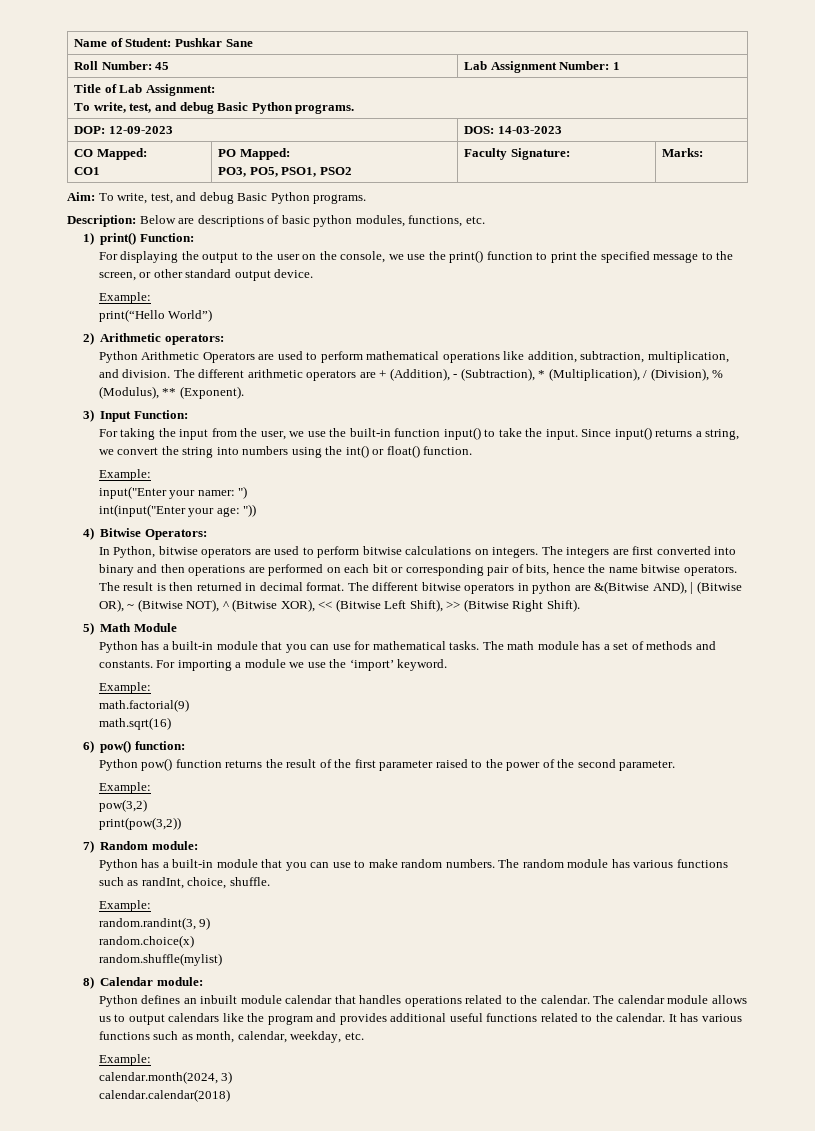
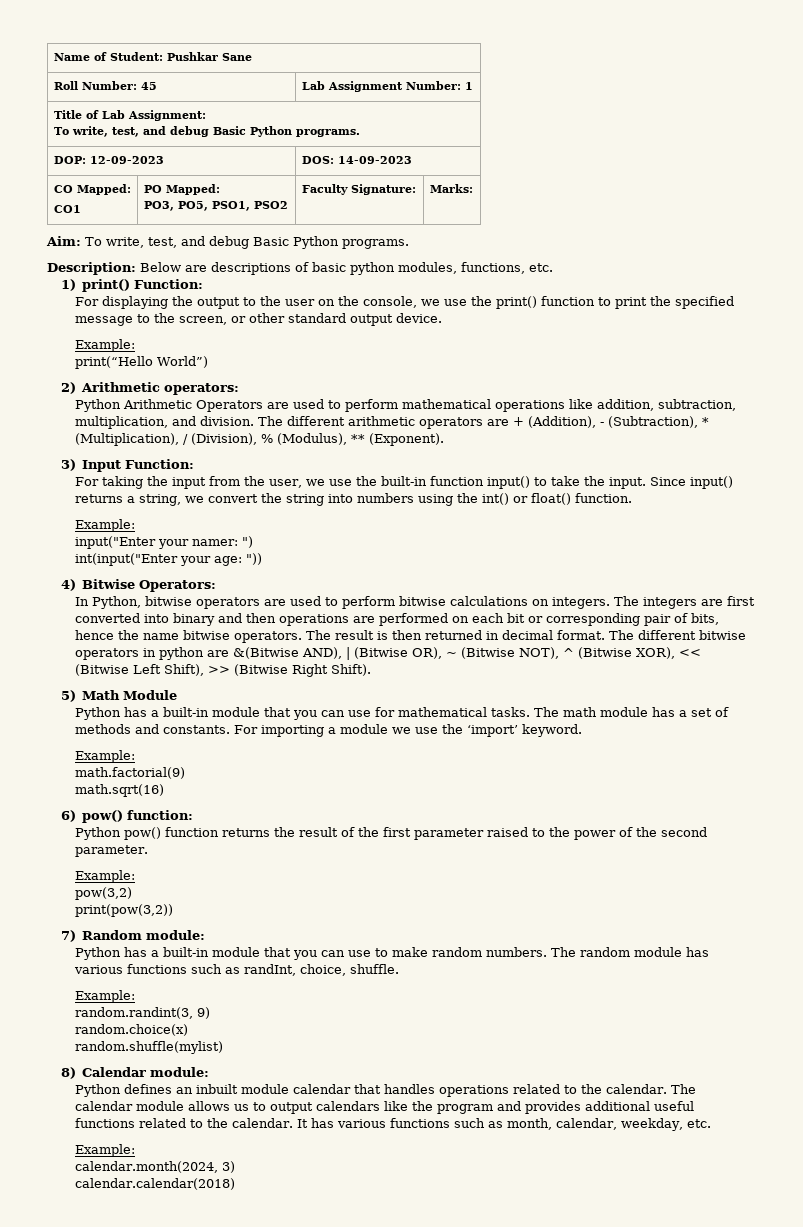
[497,126,562,134] 14-03-2023 -> [337,156,412,164] 14-09-2023

